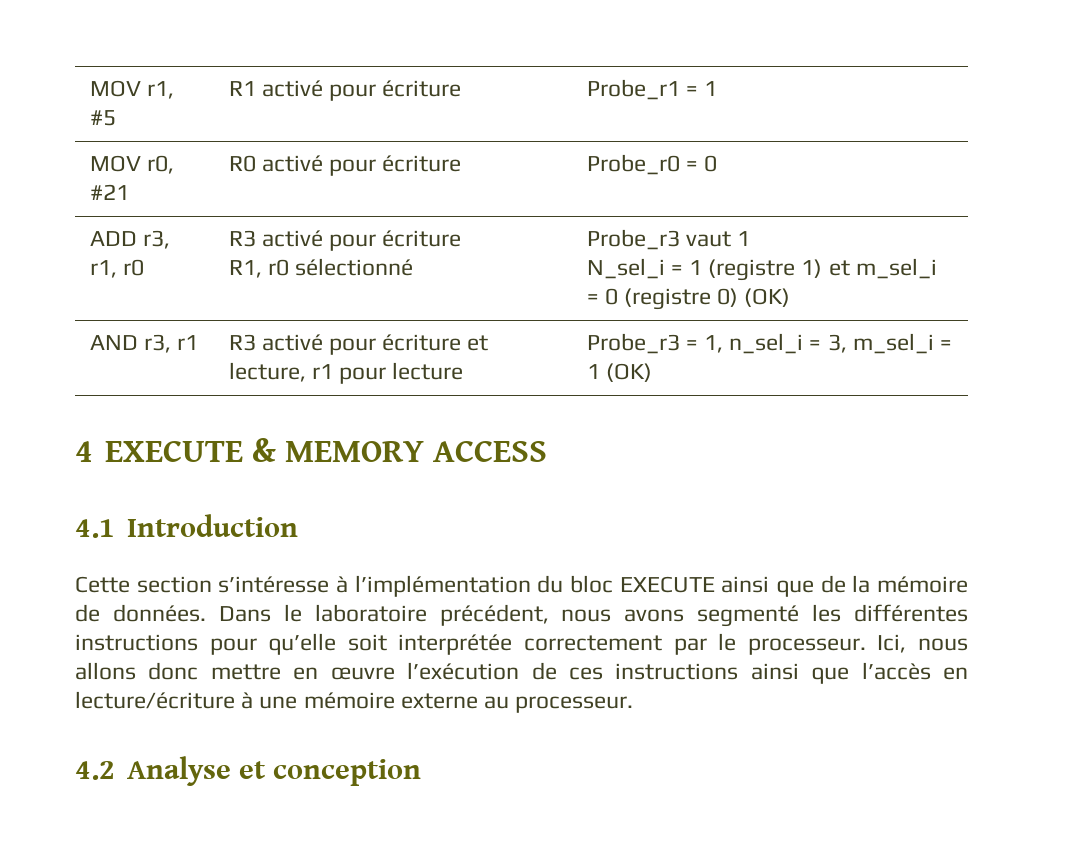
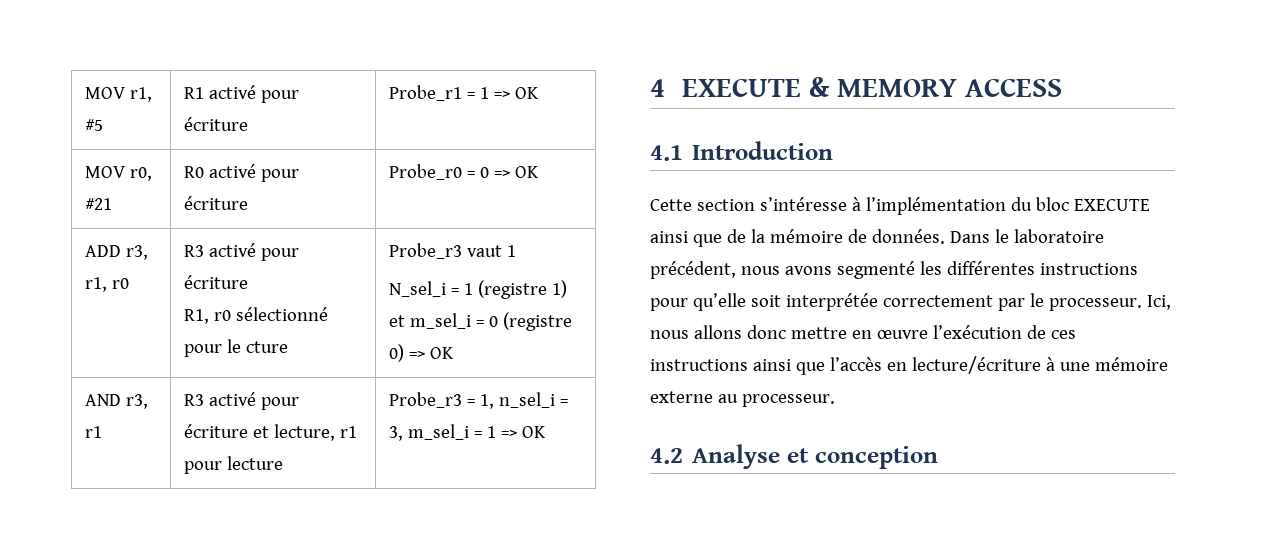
(718, 88) none -> [494,87,540,99] => OK
(718, 163) none -> [494,166,540,178] => OK
(414, 267) none -> [184,339,289,357] pour le cture
[744,288,791,307] (OK) -> [409,347,455,359] => OK
[605,363,652,382] (OK) -> [501,426,547,438] => OK

